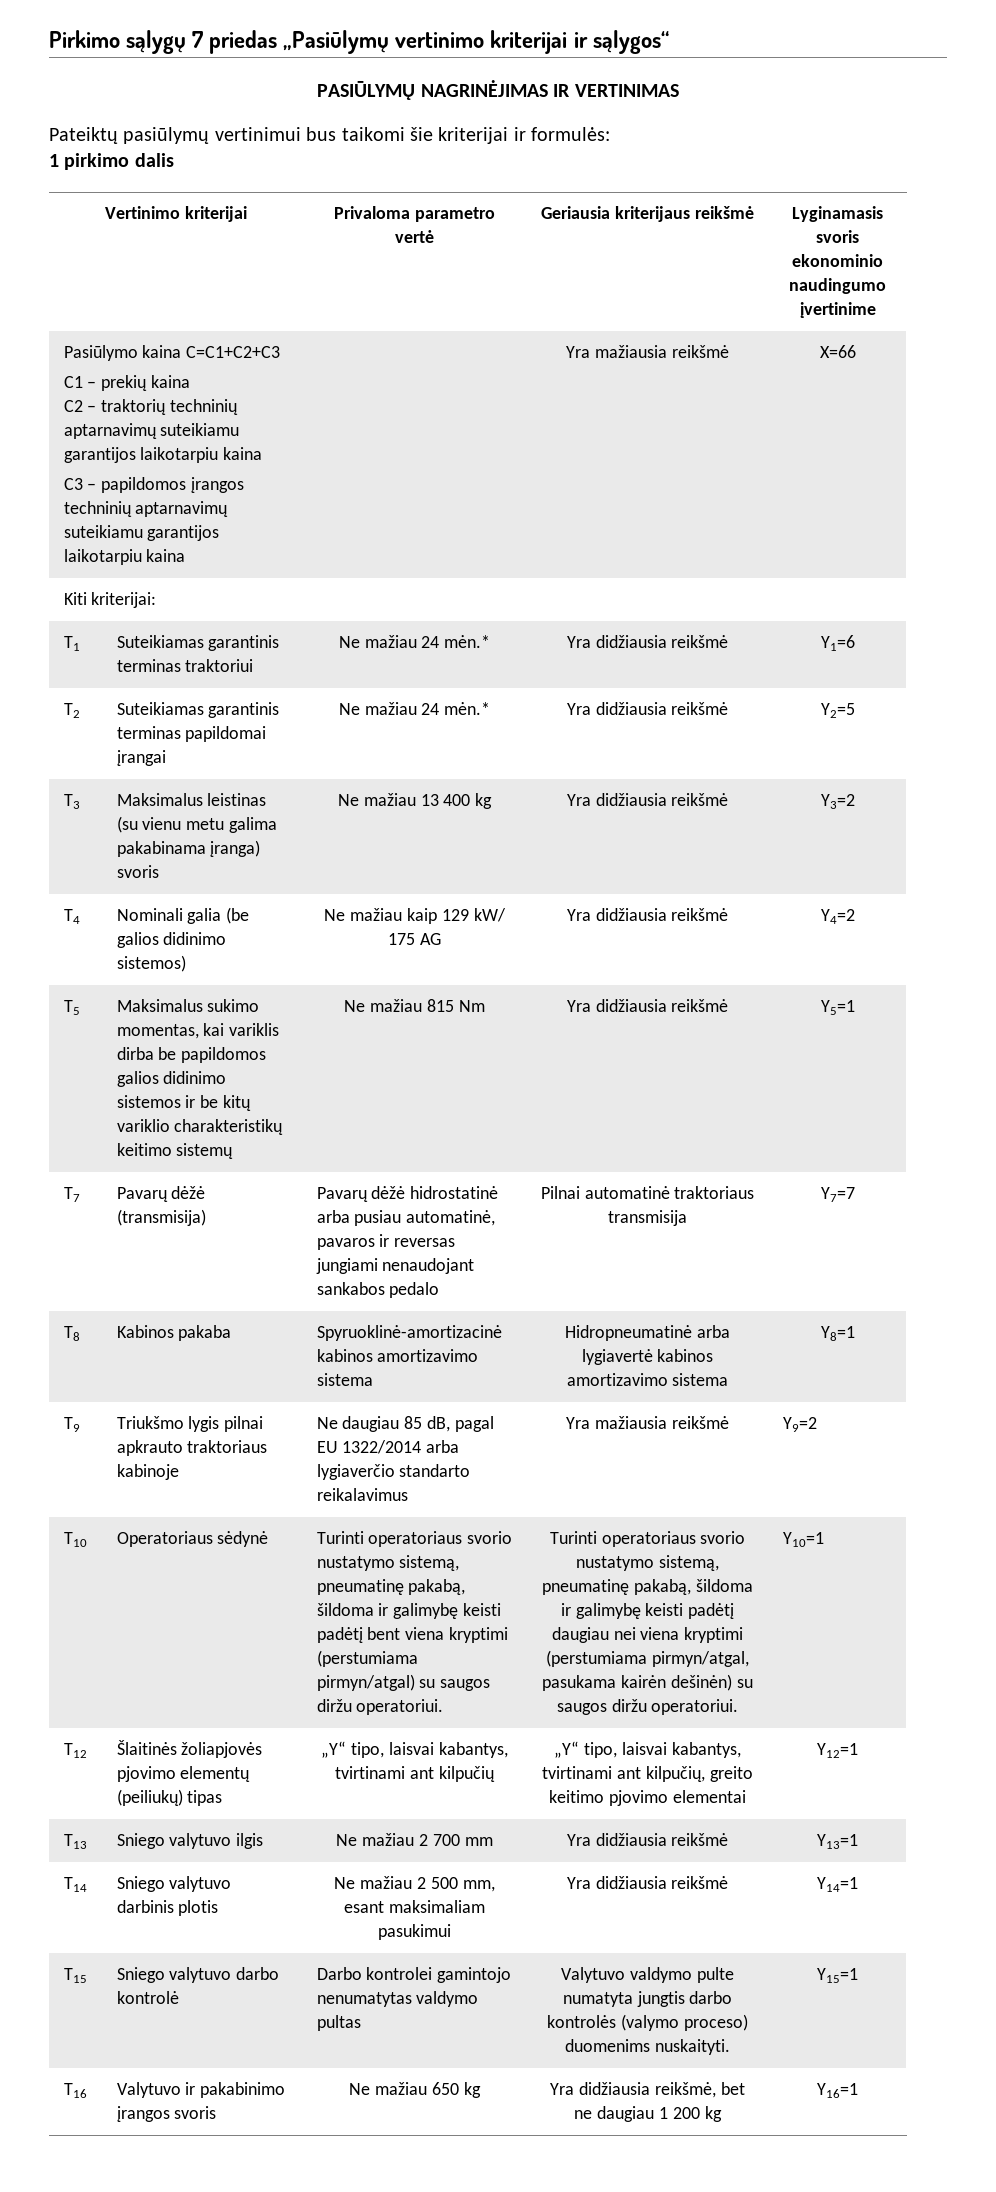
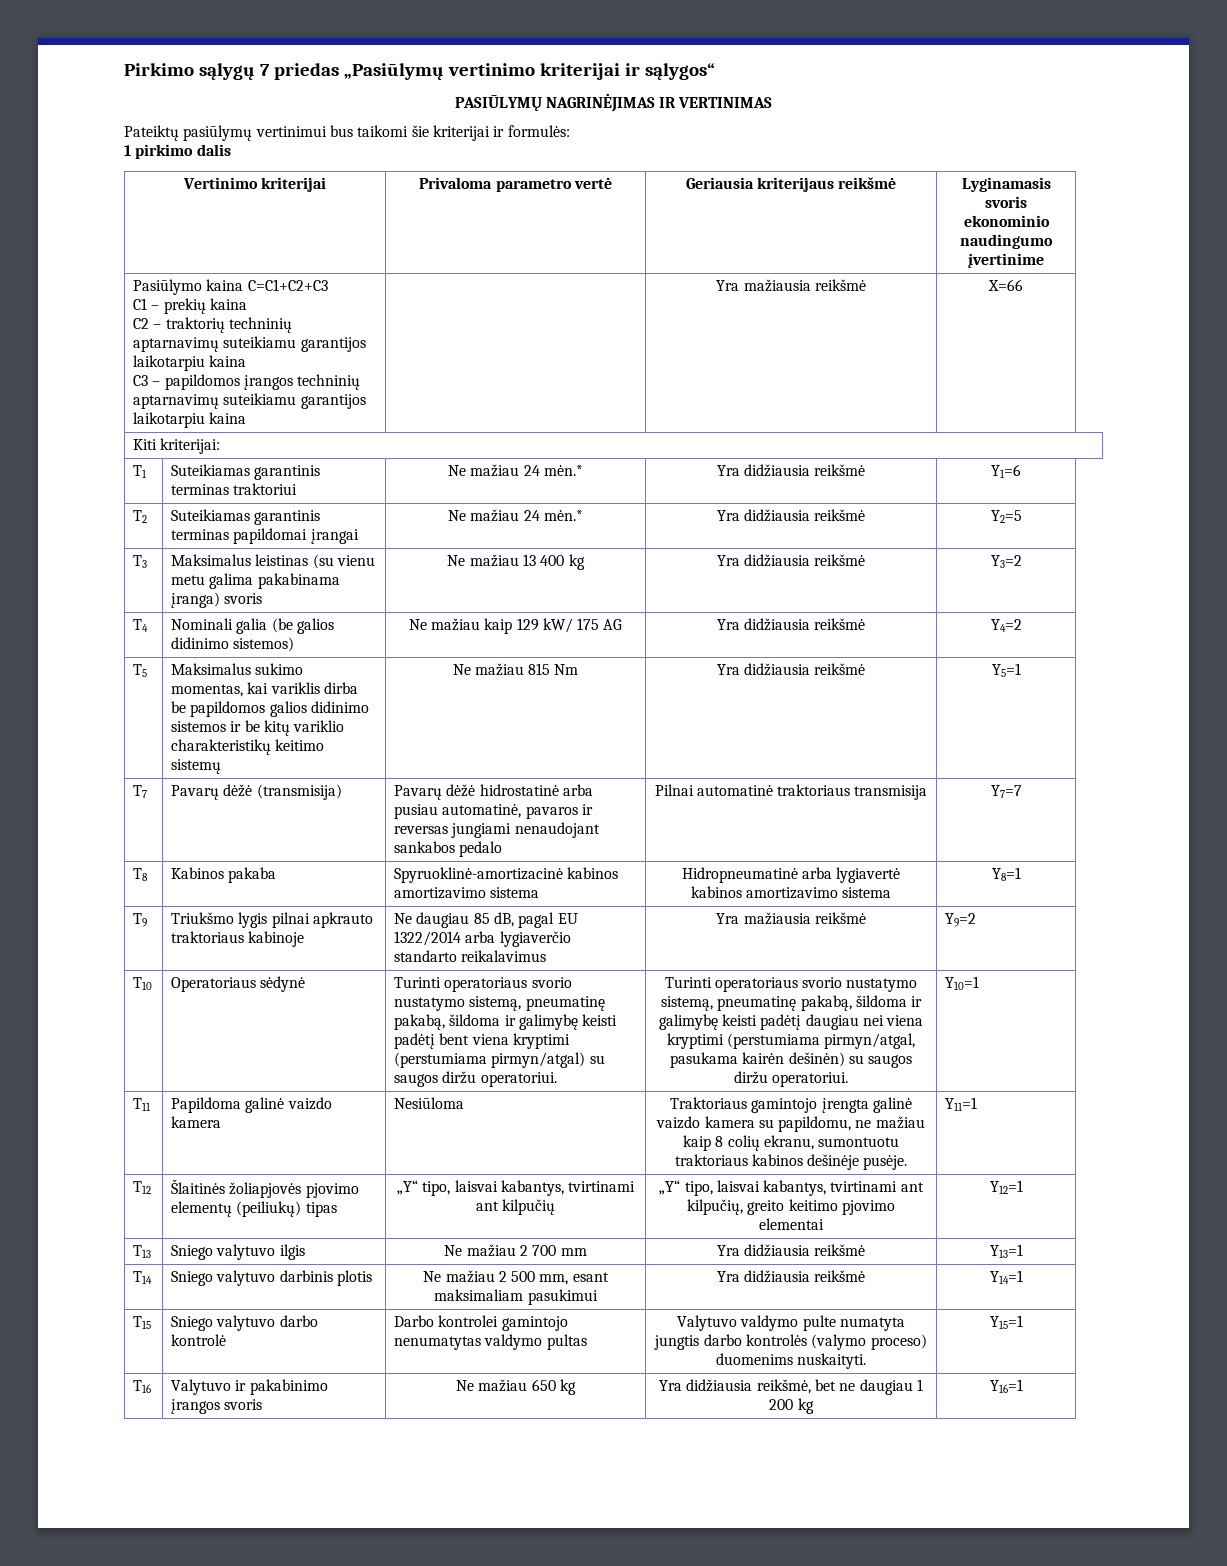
(824, 1539) none -> [133,1098,152,1111] [171,1097,332,1113] [171,1116,222,1128] [394,1097,465,1109] [670,1097,912,1113] [656,1116,925,1132] [682,1135,900,1151] [674,1154,908,1170] [945,1097,978,1111] // T11 | Papildoma galinė vaizdo kamera | Nesiūloma | Traktoriaus gamintojo įrengta galinė vaizdo kamera su papildomu, ne mažiau kaip 8 colių ekranu, sumontuotu traktoriaus kabinos dešinėje pusėje. | Y11=1

